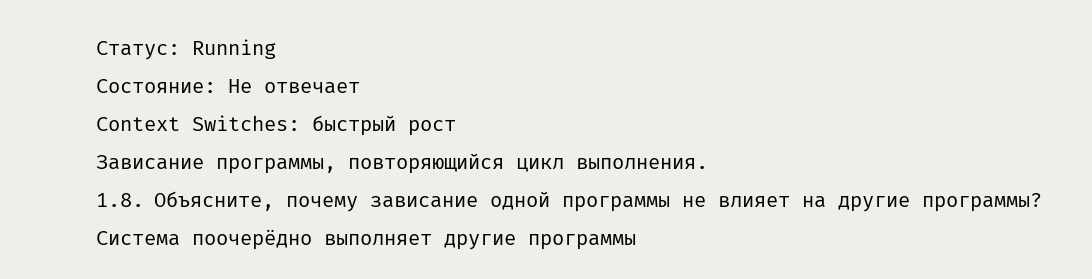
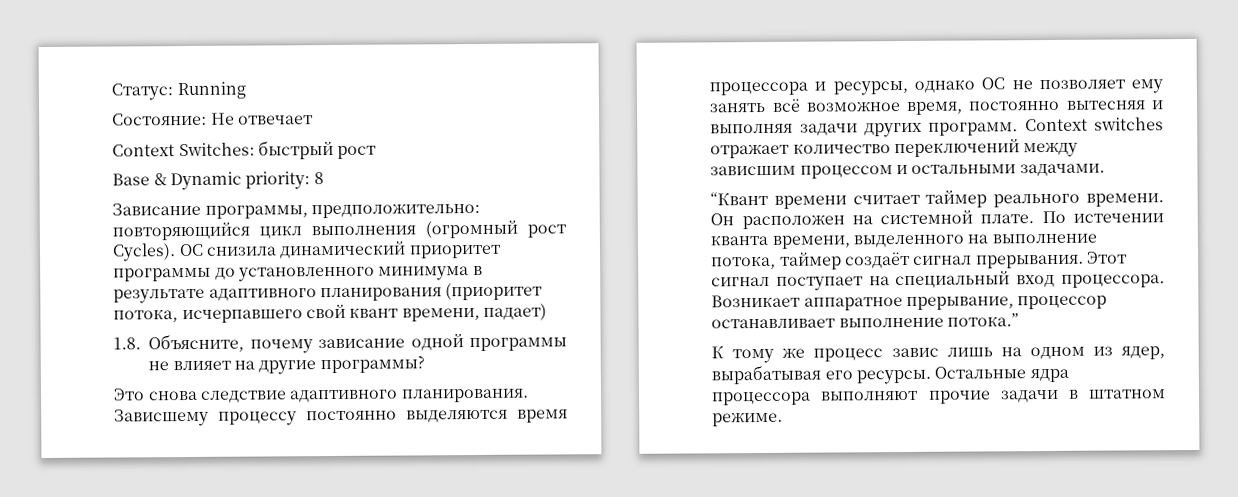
(456, 128) none -> [112,171,324,191] // Base & Dynamic priority: 8
(336, 166) none -> [310,202,480,219] предположительно:
[575,158,708,170] выполнения. -> [311,219,566,239] [112,240,501,262] [113,265,483,282] [113,282,543,304] [113,303,547,324] выполнения (огромный рост Cycles). ОС снизила динамический приоритет программы до установленного минимума в результате адаптивного планирования (приоритет потока, исчерпавшего свой квант времени, падает)
[95,229,636,250] Система поочерёдно выполняет другие программы -> [113,388,529,403] [114,408,568,427] [709,77,1163,96] [709,98,1164,115] [710,117,1164,138] [710,138,1079,159] [710,163,1105,179] [710,189,1164,209] [710,209,1164,230] [710,233,1097,249] [711,251,1127,270] [711,270,1165,291] [711,294,1108,311] [711,313,1019,329] [711,346,1165,364] [711,364,1069,385] [712,389,1166,406] [712,411,784,427] Это снова следствие адаптивного планирования. Зависшему процессу постоянно выделяются время процессора и ресурсы, однако ОС не позволяет ему занять всё возможное время, постоянно вытесняя и выполняя задачи других программ. Context switches отражает количество переключений между зависшим процессом и остальными задачами. // “Квант времени считает таймер реального времени. Он расположен на системной плате. По истечении кванта времени, выделенного на выполнение потока, таймер создаёт сигнал прерывания. Этот сигнал поступает на специальный вход процессора. Возникает аппаратное прерывание, процессор останавливает выполнение потока.” // К тому же процесс завис лишь на одном из ядер, вырабатывая его ресурсы. Остальные ядра процессора выполняют прочие задачи в штатном режиме.

